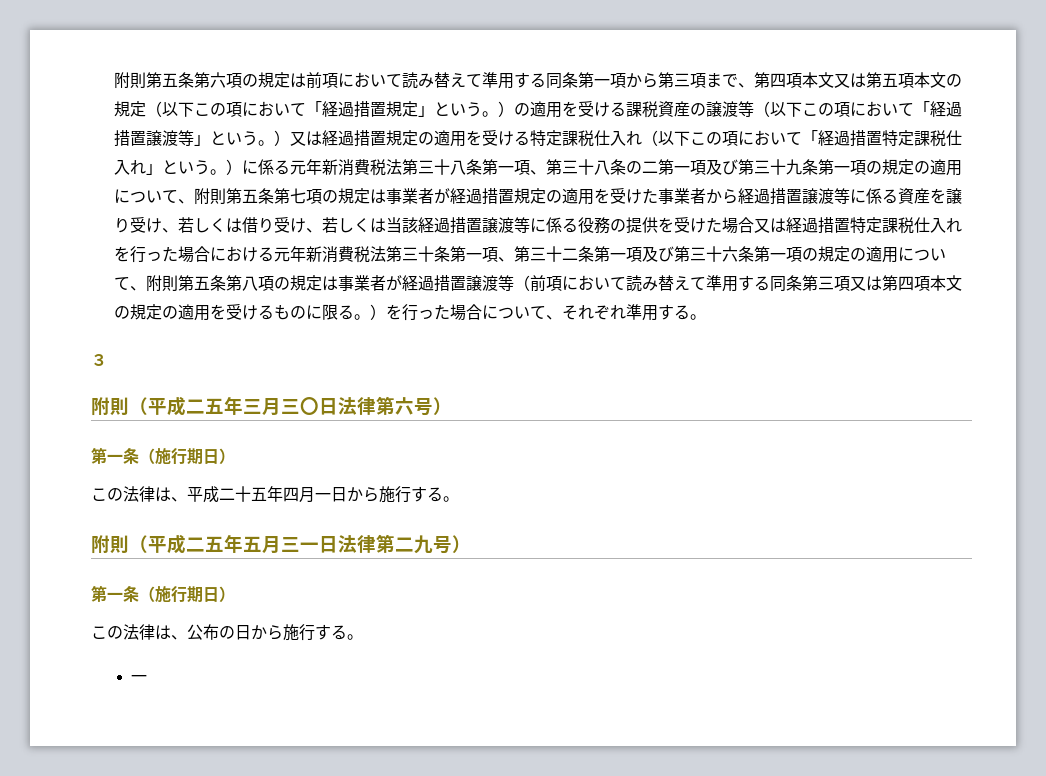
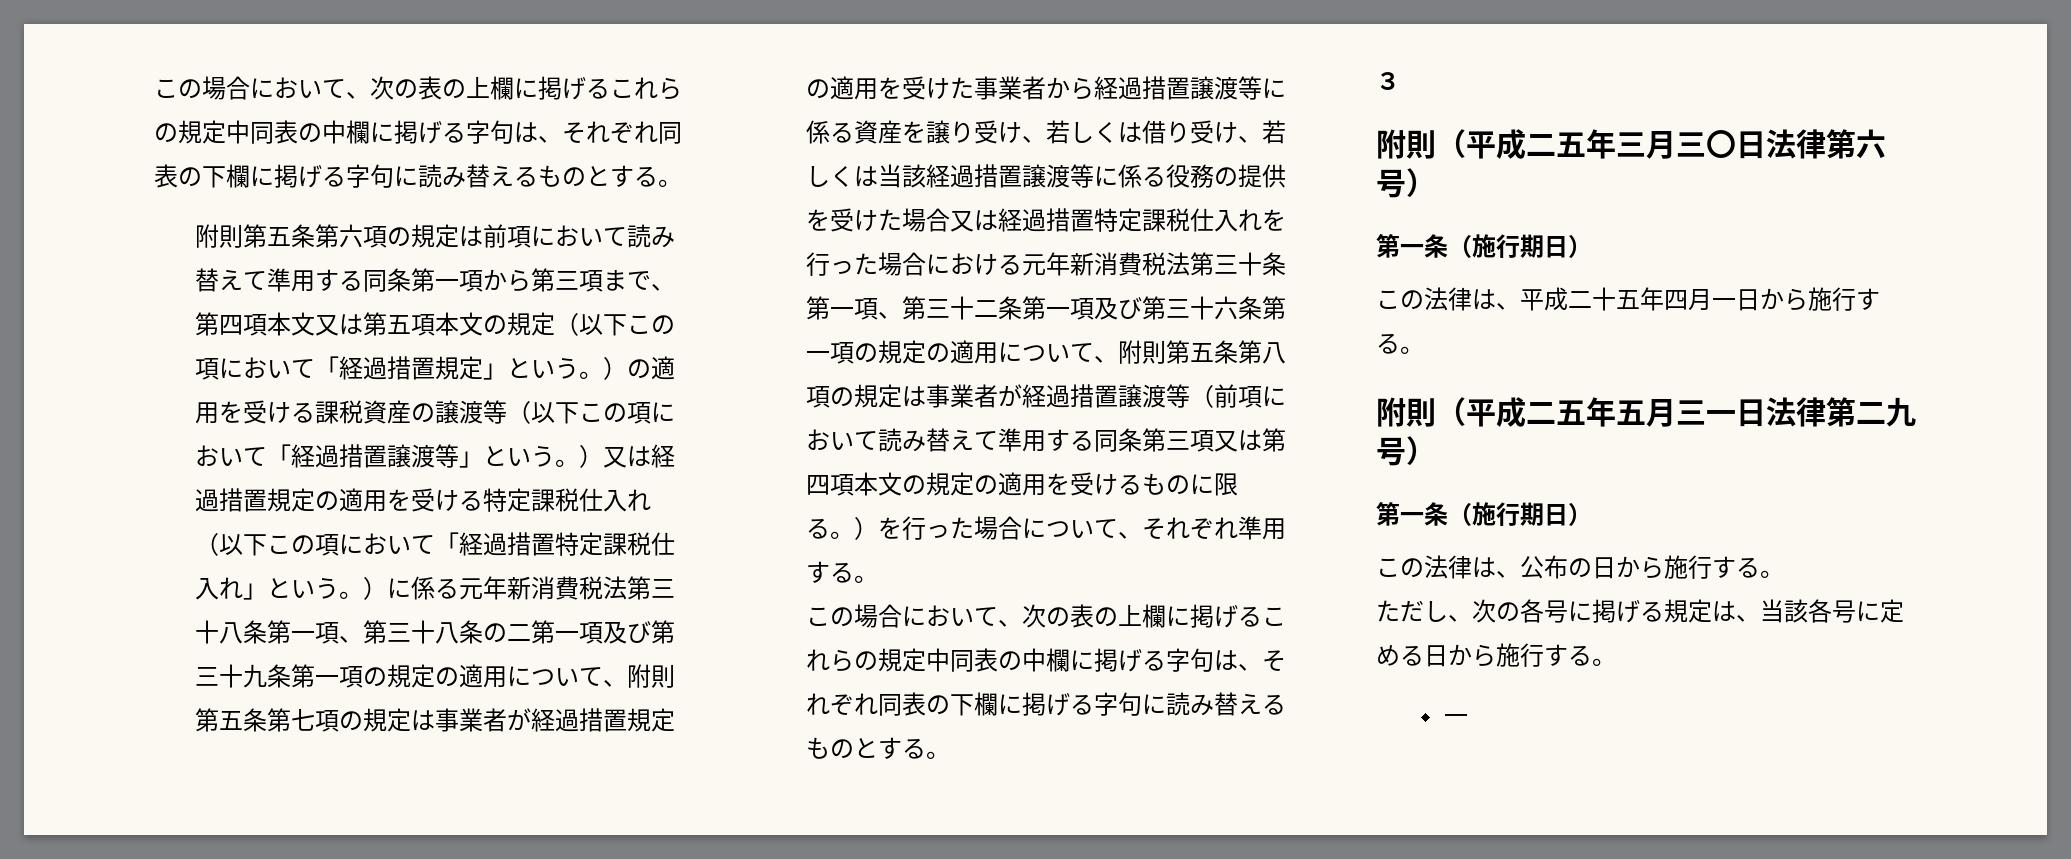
(113, 80) none -> [154,76,682,100] [154,120,682,144] [154,164,682,188] この場合において、次の表の上欄に掲げるこれらの規定中同表の中欄に掲げる字句は、それぞれ同表の下欄に掲げる字句に読み替えるものとする。 //
(706, 317) none -> [806,604,1287,628] [806,648,1287,672] [806,692,1287,716] [806,737,951,759] // この場合において、次の表の上欄に掲げるこれらの規定中同表の中欄に掲げる字句は、それぞれ同表の下欄に掲げる字句に読み替えるものとする。
(363, 637) none -> [1376,599,1904,623] [1376,643,1616,667] // ただし、次の各号に掲げる規定は、当該各号に定める日から施行する。

